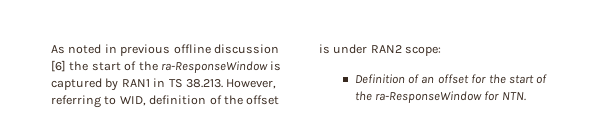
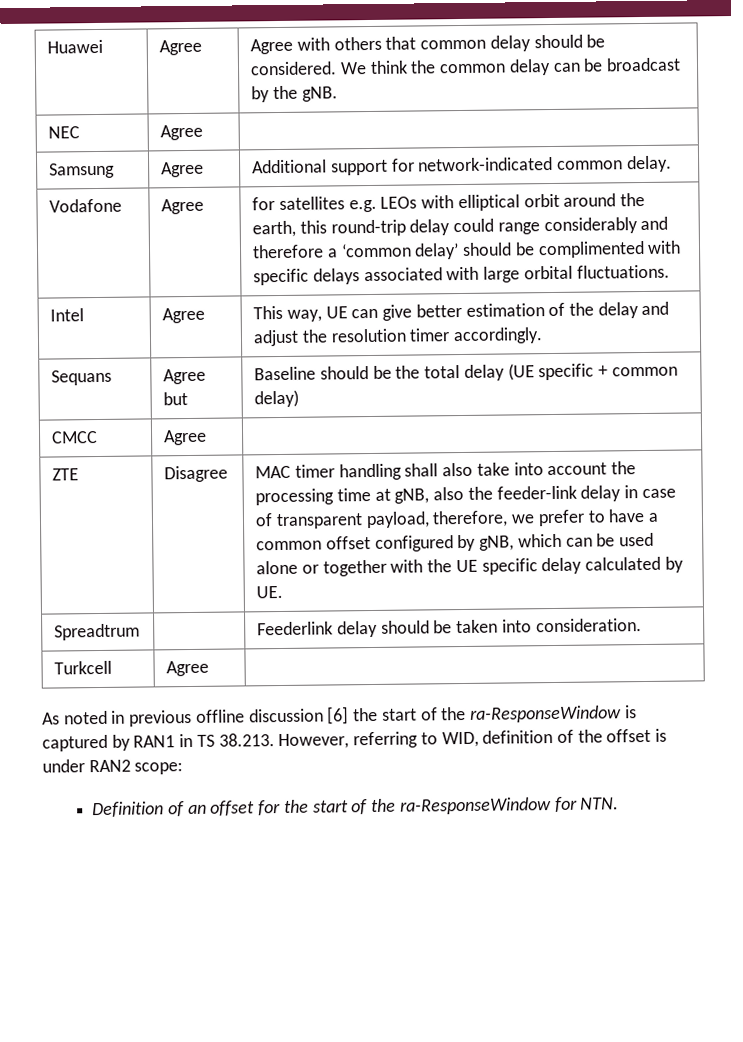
(51, 49) none -> [47,39,104,54] [159,39,203,56] [250,34,606,55] [250,57,681,76] [251,85,338,103] [48,126,81,139] [160,124,204,141] [49,162,116,179] [161,161,205,178] [252,155,672,176] [49,198,123,213] [161,198,205,215] [252,192,645,213] [252,216,669,238] [252,240,682,260] [253,264,670,286] [50,308,85,322] [162,307,206,324] [253,301,670,322] [253,327,544,347] [51,369,113,386] [163,368,207,385] [163,392,189,406] [254,363,678,381] [254,389,300,408] [51,431,99,444] [163,429,208,446] [52,468,80,481] [164,465,229,483] [255,461,636,481] [255,485,676,506] [255,508,659,530] [256,532,654,552] [256,556,684,577] [256,585,284,599] [54,623,141,641] [257,618,642,638] [54,660,113,675] [166,660,210,677] Huawei | Agree | Agree with others that common delay should be considered. We think the common delay can be broadcast by the gNB. // NEC | Agree | // Samsung | Agree | Additional support for network-indicated common delay. // Vodafone | Agree | for satellites e.g. LEOs with elliptical orbit around the earth, this round-trip delay could range considerably and therefore a ‘common delay’ should be complimented with specific delays associated with large orbital fluctuations. // Intel | Agree | This way, UE can give better estimation of the delay and adjust the resolution timer accordingly. // Sequans | Agree but | Baseline should be the total delay (UE specific + common delay) // CMCC | Agree | // ZTE | Disagree | MAC timer handling shall also take into account the processing time at gNB, also the feeder-link delay in case of transparent payload, therefore, we prefer to have a common offset configured by gNB, which can be used alone or together with the UE specific delay calculated by UE. // Spreadtrum | | Feederlink delay should be taken into consideration. // Turkcell | Agree | //

